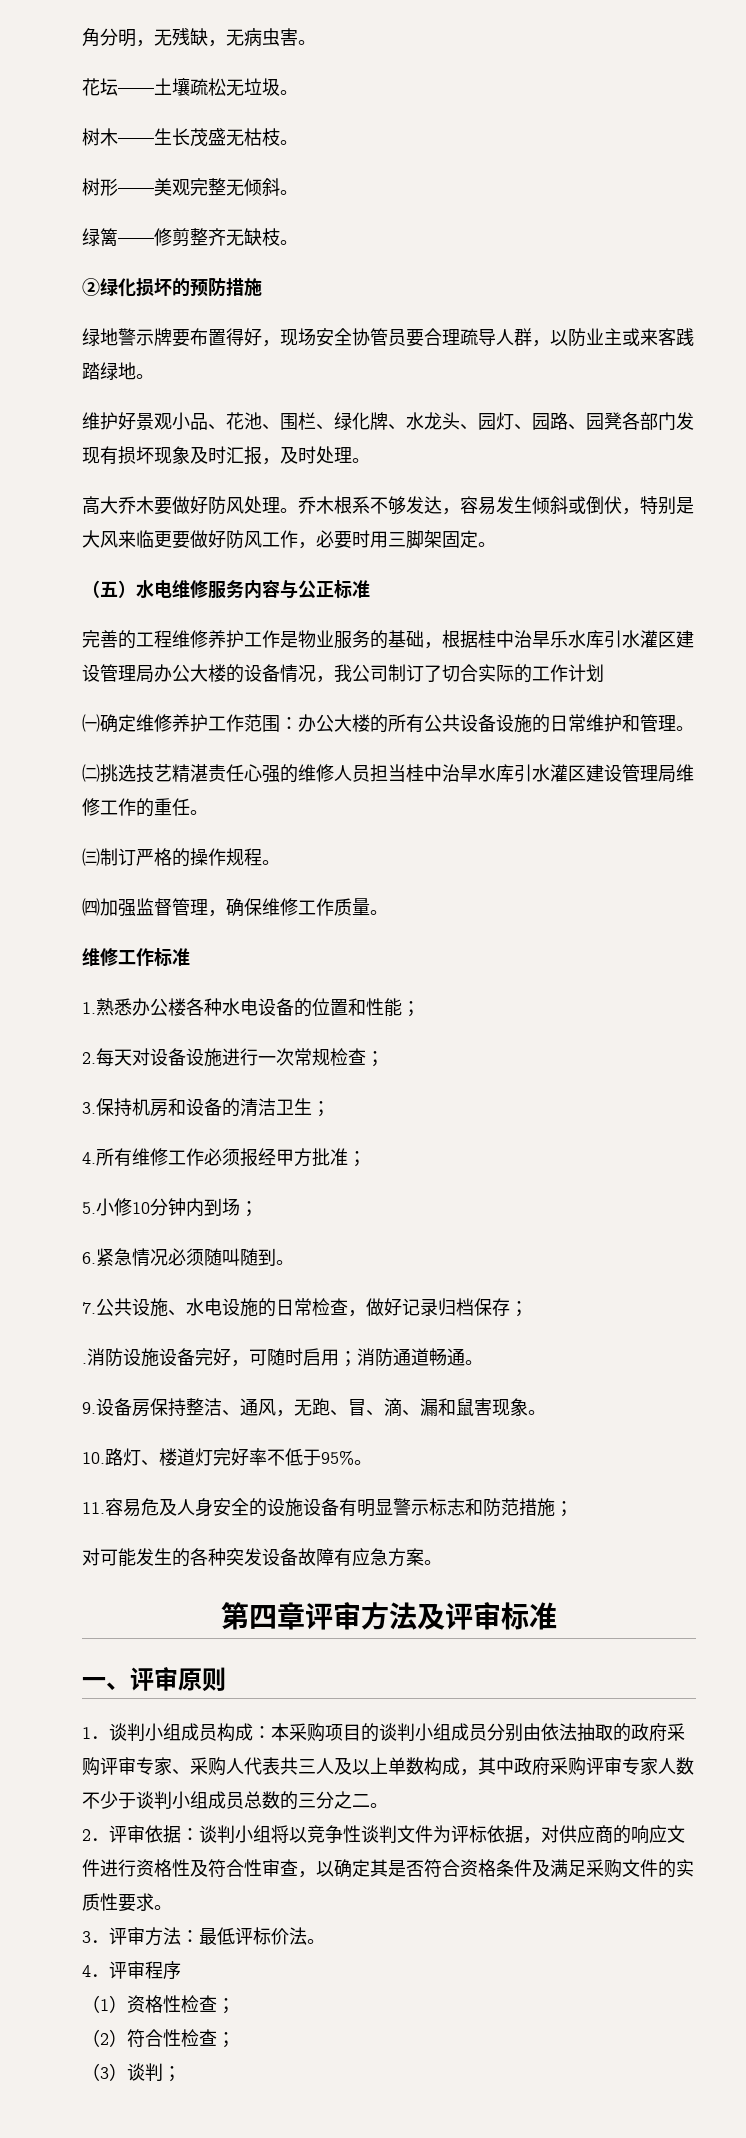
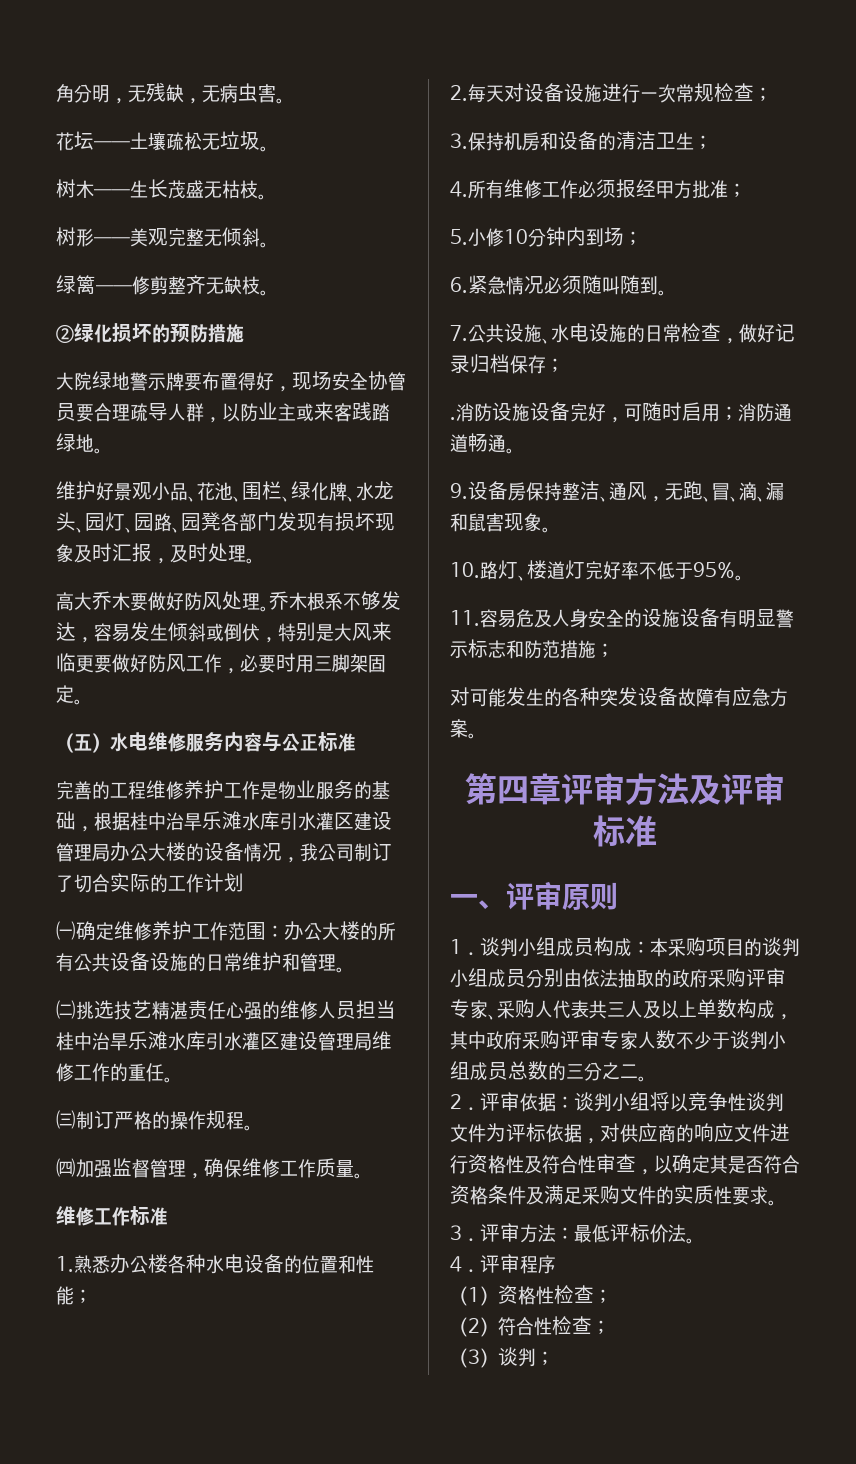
(262, 287) none -> [56,372,92,391] 大院
(568, 639) none -> [222,811,242,830] 滩
(478, 773) none -> [128,1031,168,1050] 乐滩

